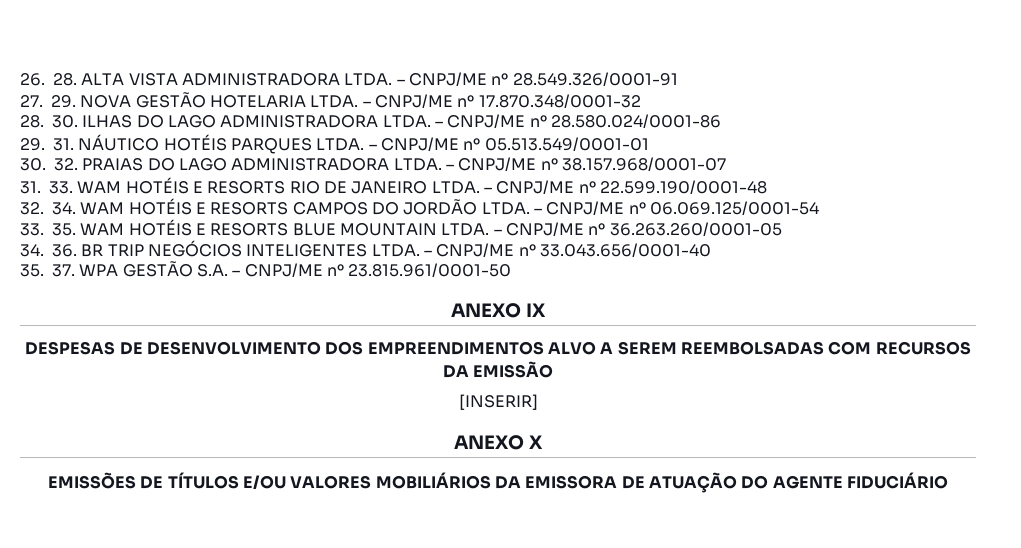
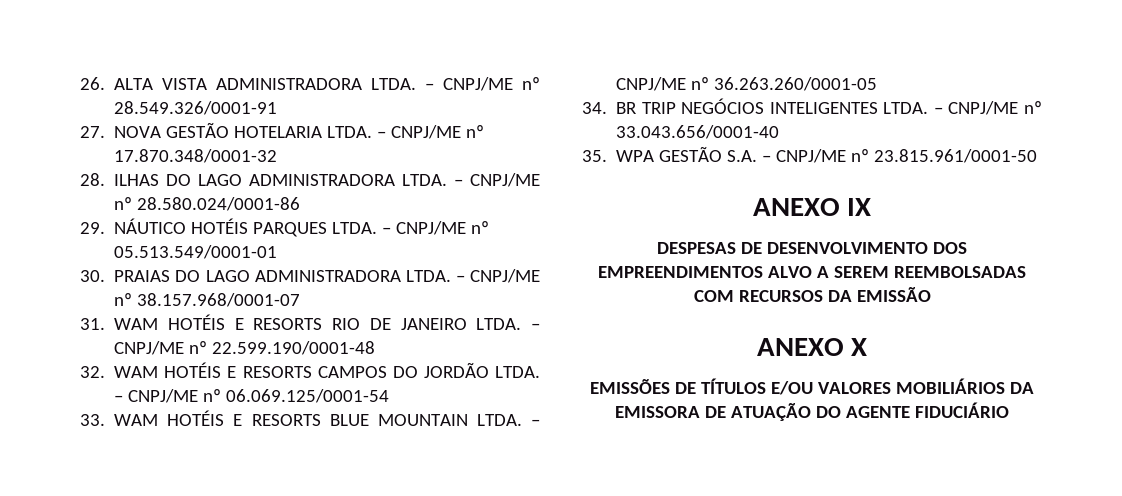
[53,73,77,86] 28. -> (105, 83) none
[51,95,76,108] 29. -> (105, 132) none
[52,115,78,128] 30. -> (105, 179) none
[53,138,74,151] 31. -> (105, 228) none
[54,158,78,171] 32. -> (105, 276) none
[49,181,73,194] 33. -> (105, 324) none
[52,202,76,215] 34. -> (105, 372) none
[52,223,76,236] 35. -> (105, 420) none
[52,244,77,257] 36. -> (607, 108) none
[52,264,75,277] 37. -> (607, 156) none
[458,394,538,410] // [INSERIR] -> (931, 294) none

